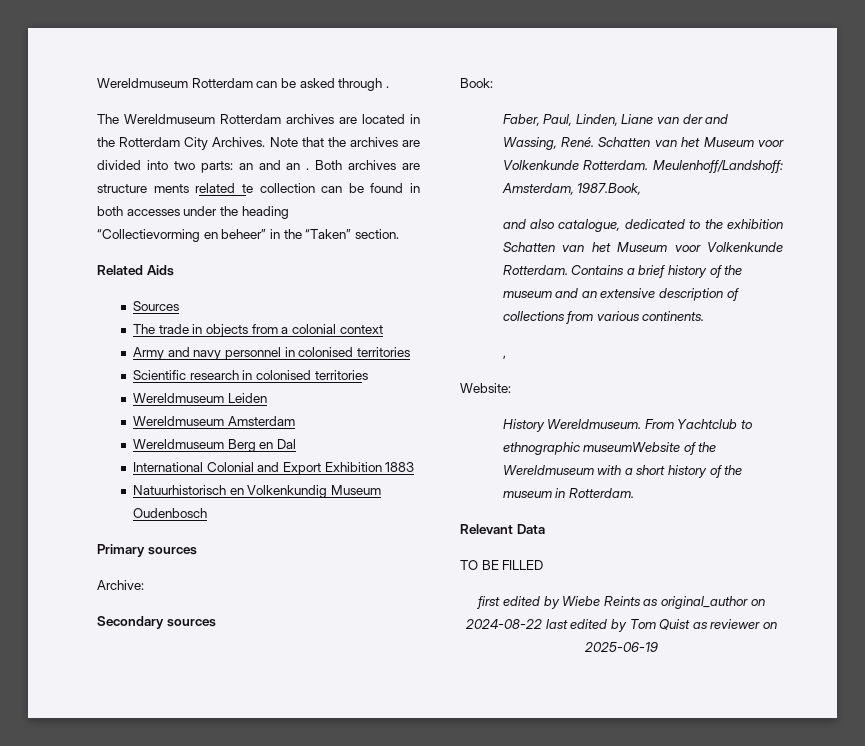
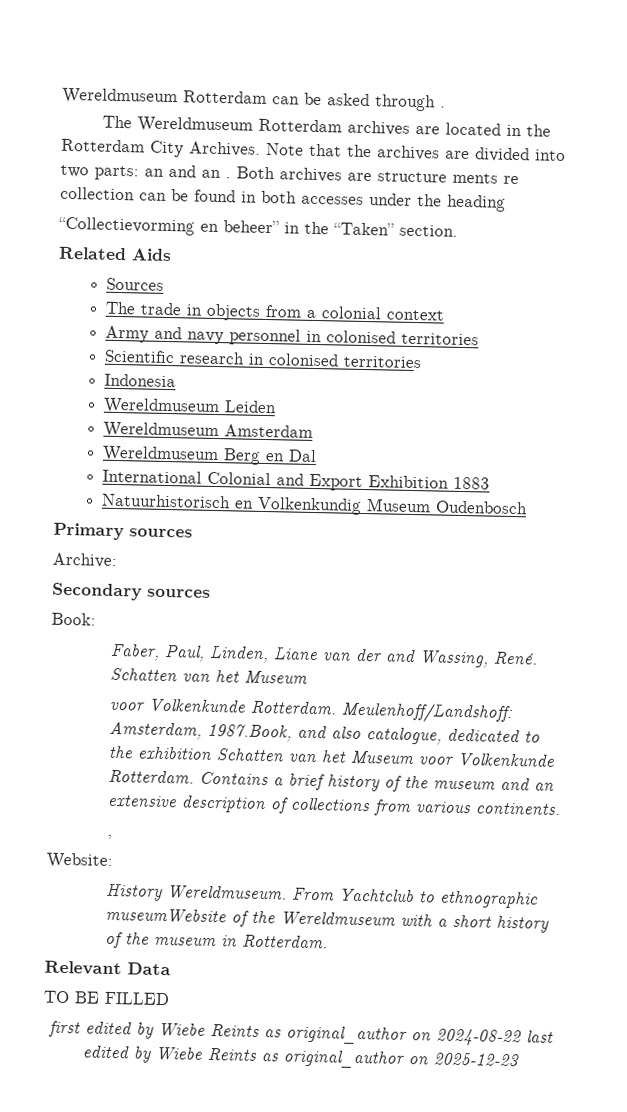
[195,183,253,193] related te -> [503,175,519,185] re
(368, 375) none -> [103,373,176,388] // Indonesia
(754, 142) none -> (308, 677) //
(642, 189) // -> (292, 732) none
[629,619,778,630] [584,642,659,652] Tom Quist as reviewer on 2025-06-19 -> [154,1046,519,1069] Wiebe Reints as original_author on 2025-12-23

